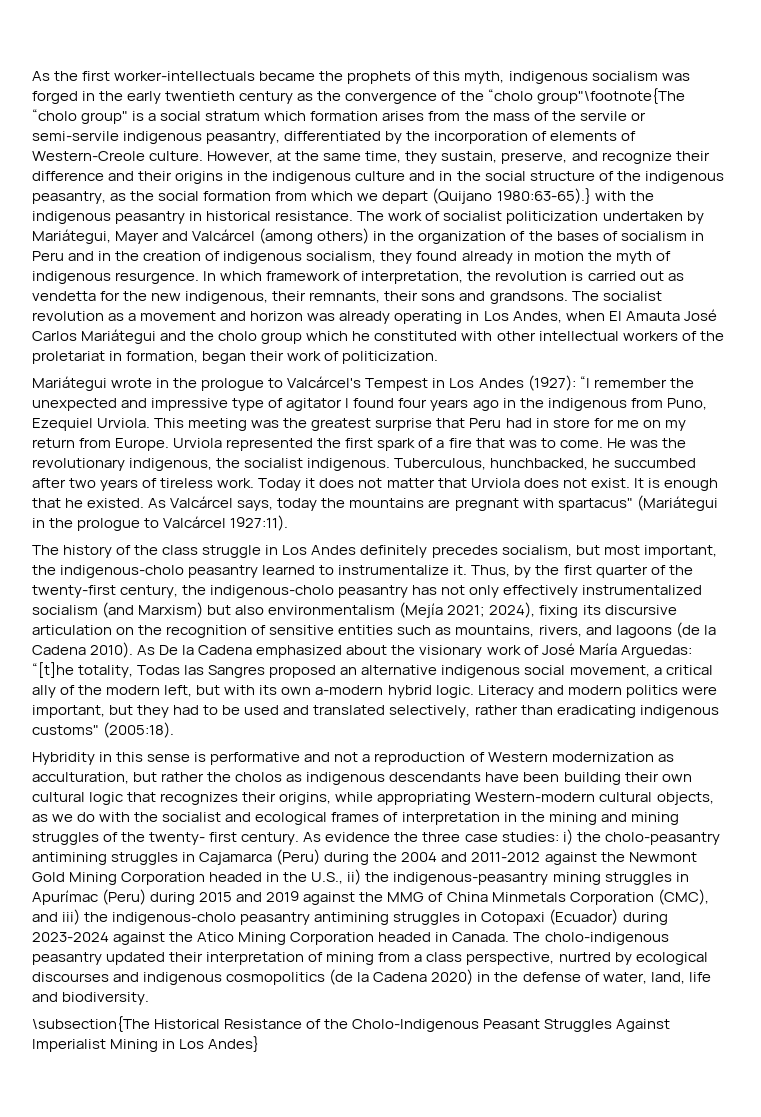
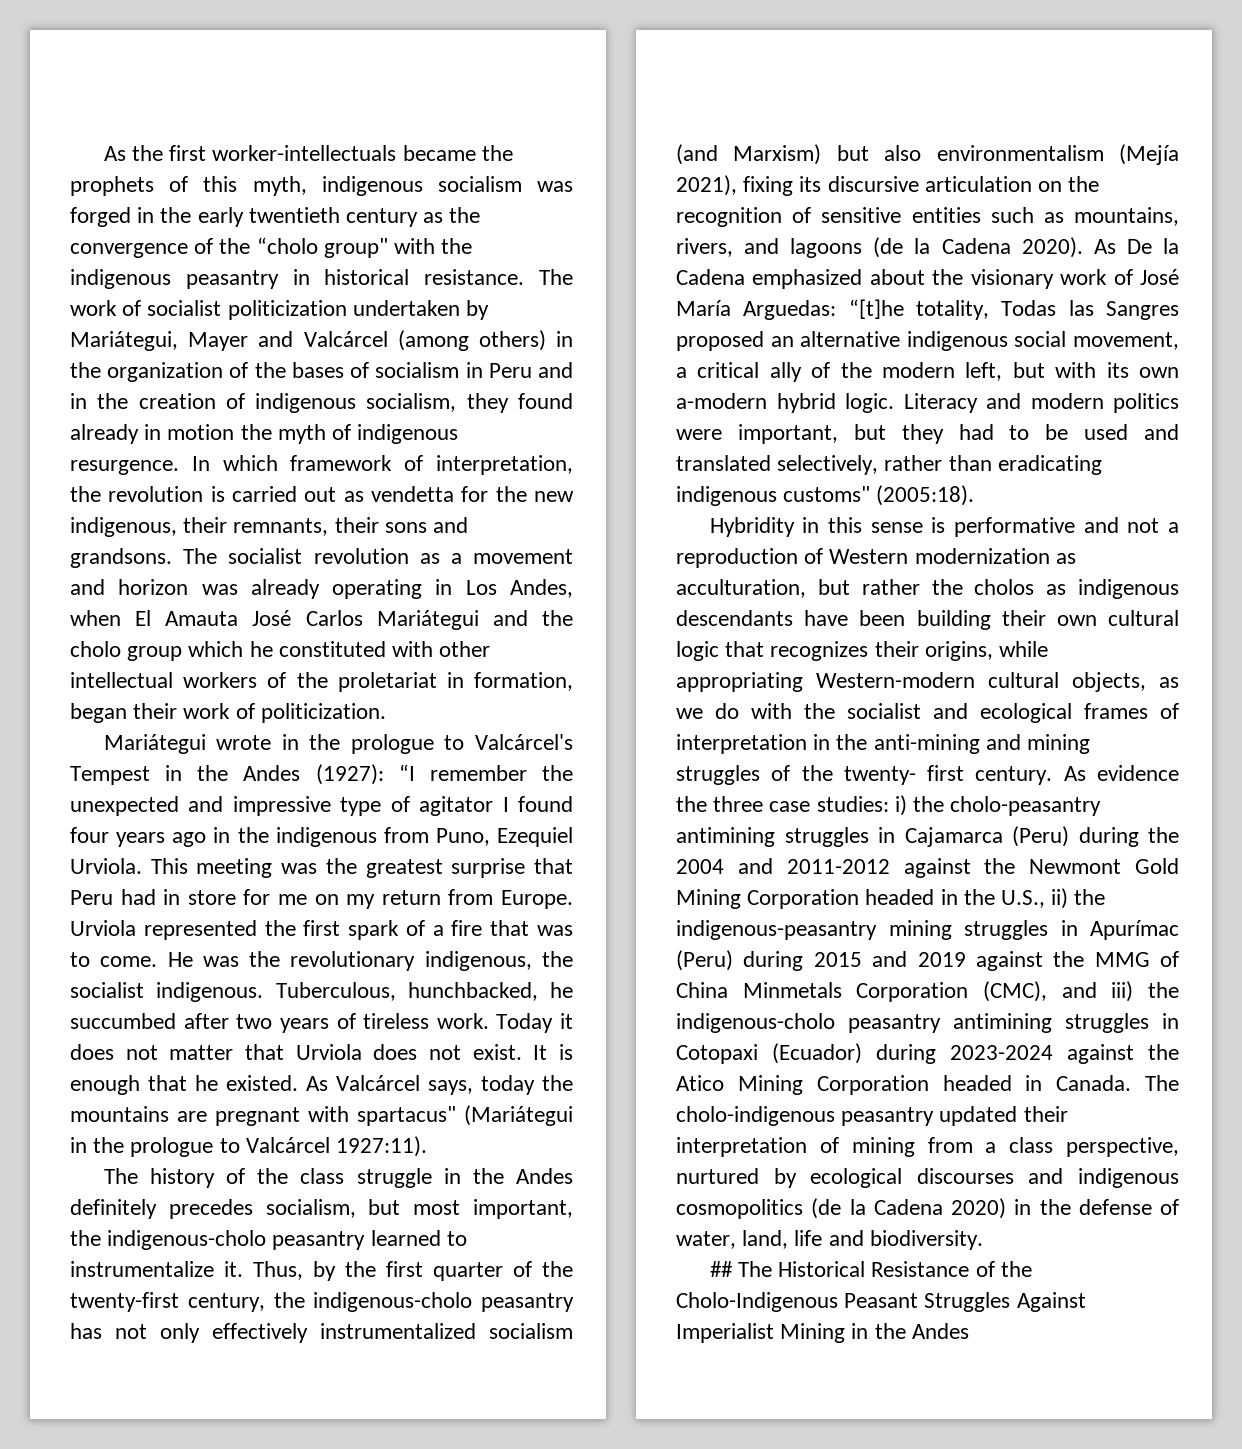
[536,88,685,104] [32,109,646,124] [32,131,637,144] [32,151,710,164] [32,171,724,184] [32,188,591,204] group"\footnote{The “cholo group" is a social stratum which formation arises from the mass of the servile or semi-servile indigenous peasantry, differentiated by the incorporation of elements of Western-Creole culture. However, at the same time, they sustain, preserve, and recognize their difference and their origins in the indigenous culture and in the social structure of the indigenous peasantry, as the social formation from which we depart (Quijano 1980:63-65).} -> [323,238,388,258] group"
[449,378,475,388] Los -> [197,765,229,781] the
[282,545,308,555] Los -> [472,1168,504,1184] the
[447,602,536,618] 2021; 2024), -> [676,175,737,196] 2021),
[90,642,134,658] 2010). -> [1021,237,1083,258] 2020).
[548,812,597,825] mining -> [873,734,980,754] anti-mining
[558,952,611,962] nurtred -> [676,1168,759,1184] nurtured
[32,1016,150,1032] \subsection{The -> [709,1261,772,1277] ## The
[179,1036,260,1052] Los Andes} -> [874,1323,969,1339] the Andes

